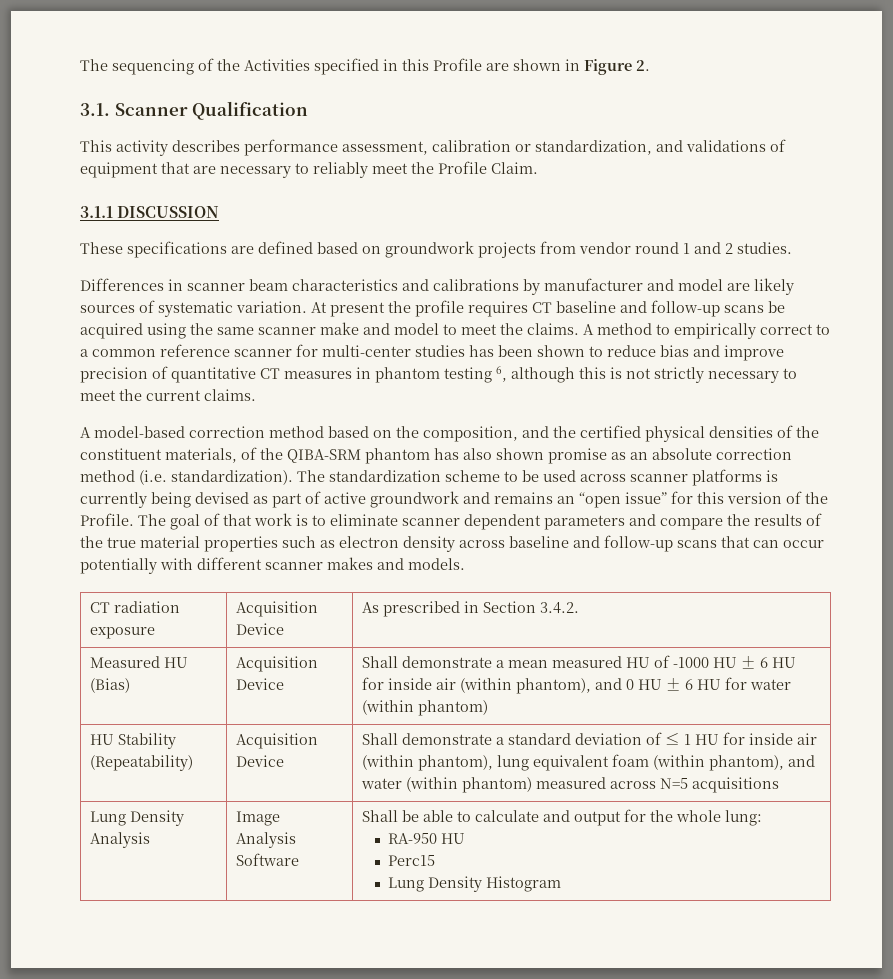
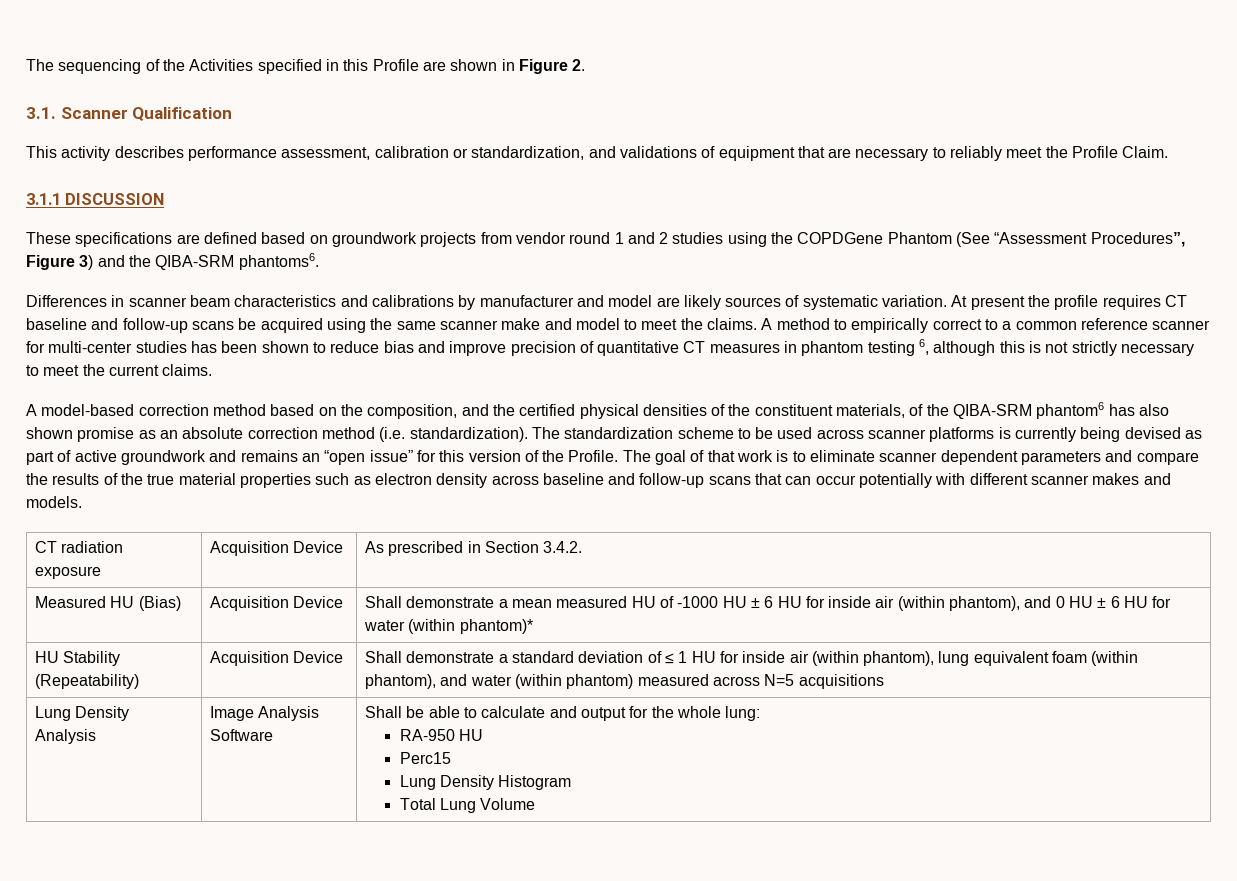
[737,242,792,254] studies. -> [672,232,1185,247] [26,253,319,270] studies using the COPDGene Phantom (See “Assessment Procedures”, Figure 3) and the QIBA-SRM phantoms6.
[365,448,430,464] phantom -> [1036,402,1105,419] phantom6
[418,700,489,716] phantom) -> [459,619,533,634] phantom)*
(562, 884) none -> [399,798,536,813] // Total Lung Volume

